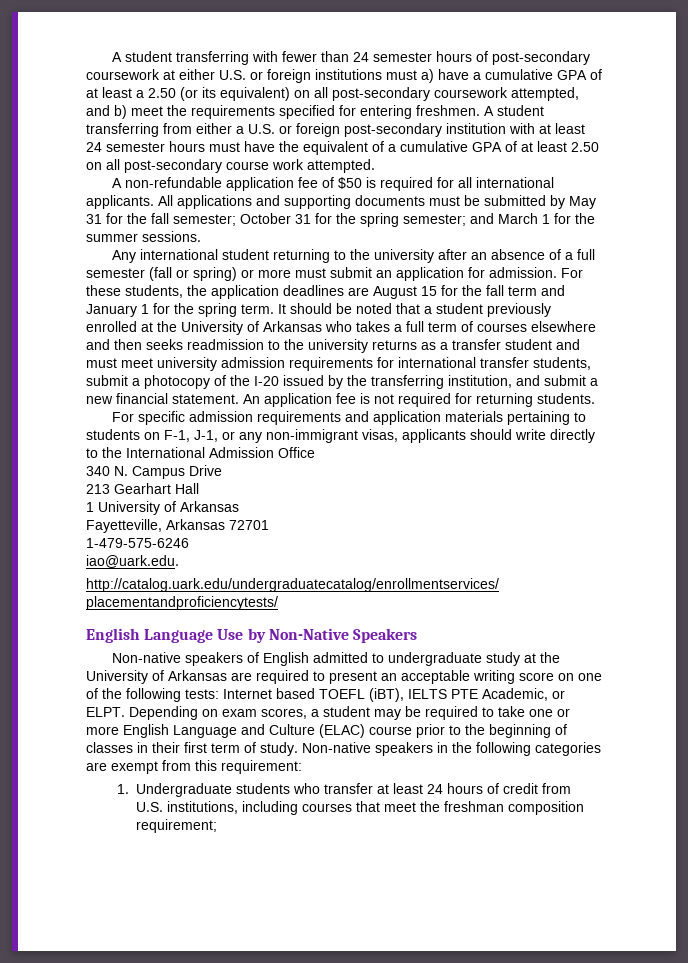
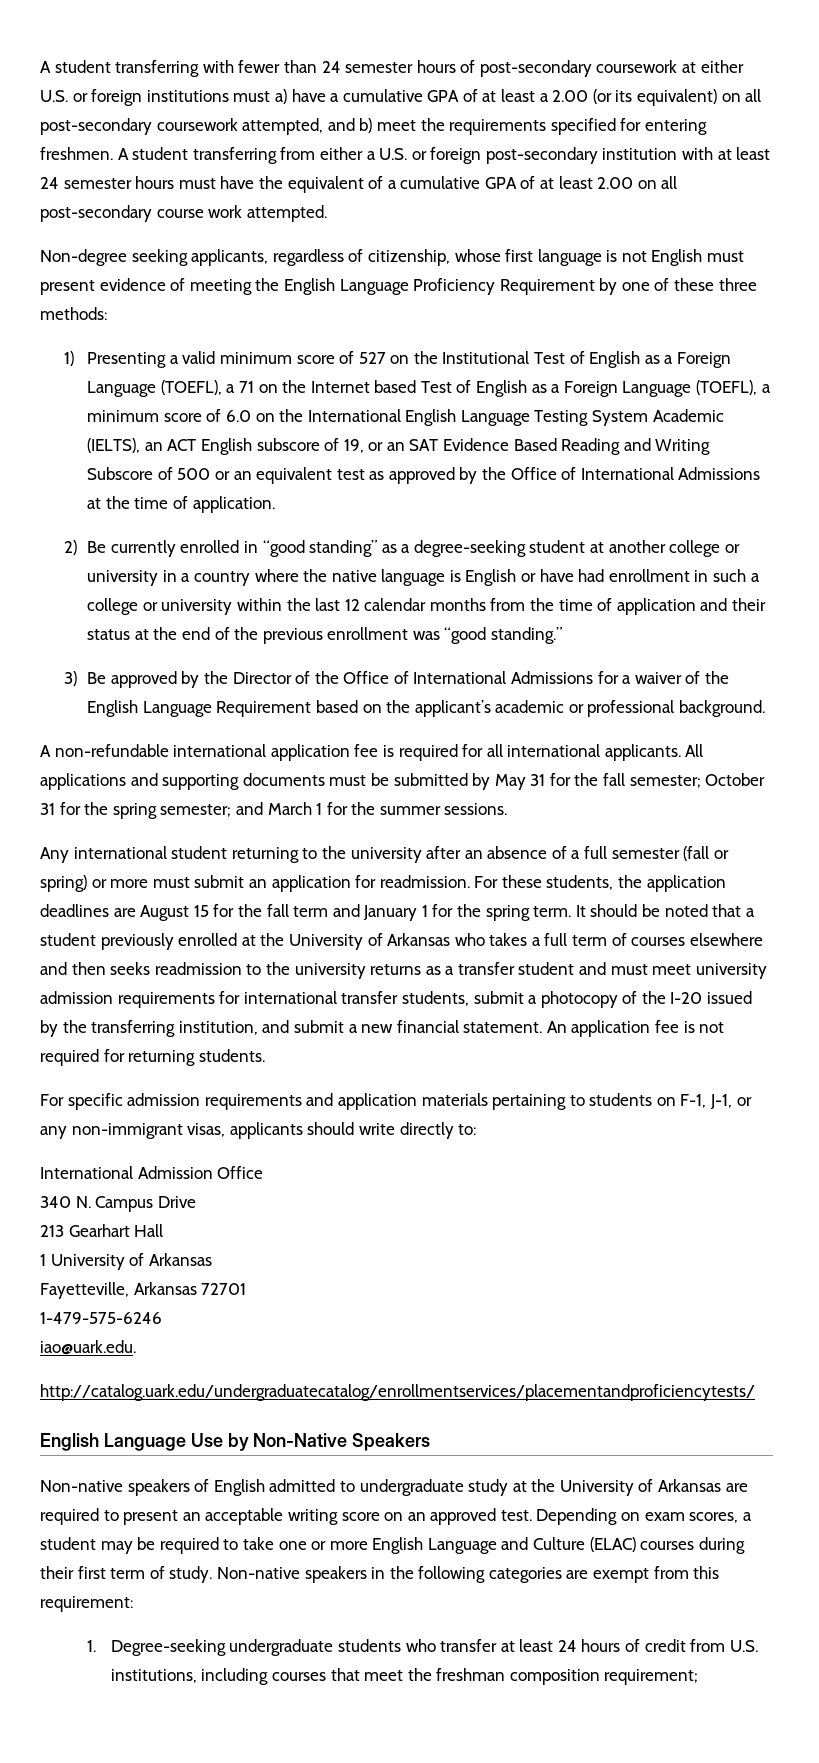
[148,88,176,98] 2.50 -> [552,90,589,102] 2.00
[571,142,599,152] 2.50 -> [597,177,634,189] 2.00
(375, 166) none -> [40,249,745,266] [40,278,757,295] [40,307,107,320] [63,351,732,368] [87,380,771,397] [87,409,724,426] [87,438,711,455] [87,467,761,484] [87,496,275,513] [63,540,740,557] [87,569,760,586] [87,598,767,615] [87,627,563,644] [63,671,730,688] [87,700,766,717] // Non-degree seeking applicants, regardless of citizenship, whose first language is not English must present evidence of meeting the English Language Proficiency Requirement by one of these three methods: // 1) Presenting a valid minimum score of 527 on the Institutional Test of English as a Foreign Language (TOEFL), a 71 on the Internet based Test of English as a Foreign Language (TOEFL), a minimum score of 6.0 on the International English Language Testing System Academic (IELTS), an ACT English subscore of 19, or an SAT Evidence Based Reading and Writing Subscore of 500 or an equivalent test as approved by the Office of International Admissions at the time of application. // 2) Be currently enrolled in “good standing” as a degree-seeking student at another college or university in a country where the native language is English or have had enrollment in such a college or university within the last 12 calendar months from the time of application and their status at the end of the previous enrollment was “good standing.” // 3) Be approved by the Director of the Office of International Admissions for a waiver of the English Language Requirement based on the applicant’s academic or professional background.
[225,177,362,191] application fee of $50 -> [173,744,379,761] international application fee
[489,267,557,278] admission. -> [379,875,470,888] readmission.
[86,447,122,458] to the -> [458,1124,477,1135] to: //
[578,673,602,681] [86,688,565,702] [86,707,125,717] one of the following tests: Internet based TOEFL (iBT), IELTS PTE Academic, or ELPT. -> [407,1508,532,1525] an approved test.
[369,724,567,738] [86,742,148,753] course prior to the beginning of classes in -> [640,1537,745,1554] courses during
[136,783,233,797] Undergraduate -> [110,1639,334,1656] Degree-seeking undergraduate

